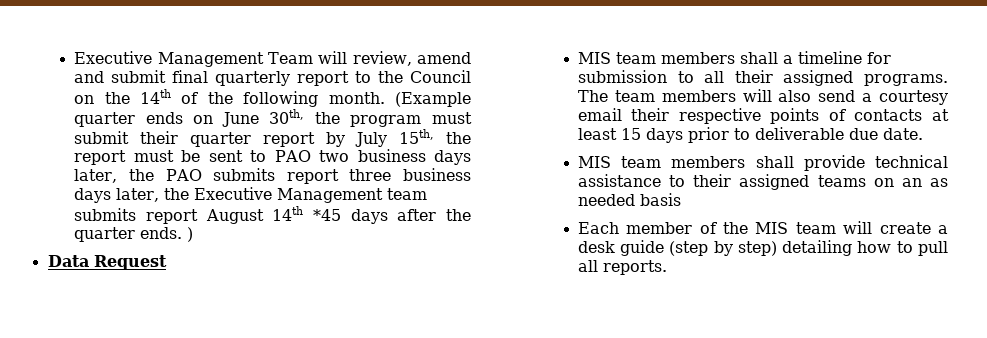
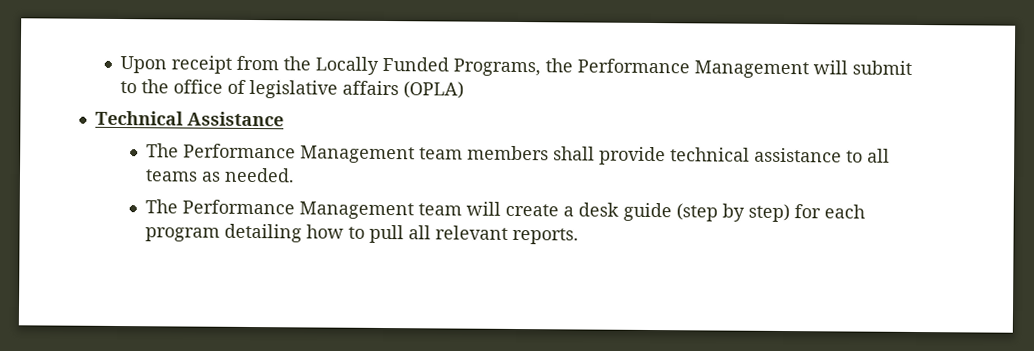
[74,51,472,67] [74,70,472,86] [74,89,471,107] [74,109,473,127] [74,129,472,147] [74,149,471,165] [74,168,472,184] [74,187,428,203] [74,206,471,224] [74,227,194,242] [47,255,167,270] [577,51,891,64] [577,70,948,86] [577,89,949,105] [577,108,949,124] [577,127,923,143] [577,156,611,168] Executive Management Team will review, amend and submit final quarterly report to the Council on the 14th of the following month. (Example quarter ends on June 30th, the program must submit their quarter report by July 15th, the report must be sent to PAO two business days later, the PAO submits report three business days later, the Executive Management team submits report August 14th *45 days after the quarter ends. ) // Data Request // MIS team members shall a timeline for submission to all their assigned programs. The team members will also send a courtesy email their respective points of contacts at least 15 days prior to deliverable due date. // MIS -> [120,55,913,79] [120,79,465,99] [94,110,284,127] [146,143,416,164] Upon receipt from the Locally Funded Programs, the Performance Management will submit to the office of legislative affairs (OPLA) // Technical Assistance // The Performance Management
[693,174,948,190] [577,193,681,206] [577,222,789,234] their assigned teams on an as needed basis // Each member of the MIS -> [867,148,891,163] [145,167,296,183] [145,199,415,220] all teams as needed. // The Performance Management
(777, 248) none -> [794,204,866,219] [145,227,221,242] for each program
(598, 266) none -> [435,225,509,240] relevant

